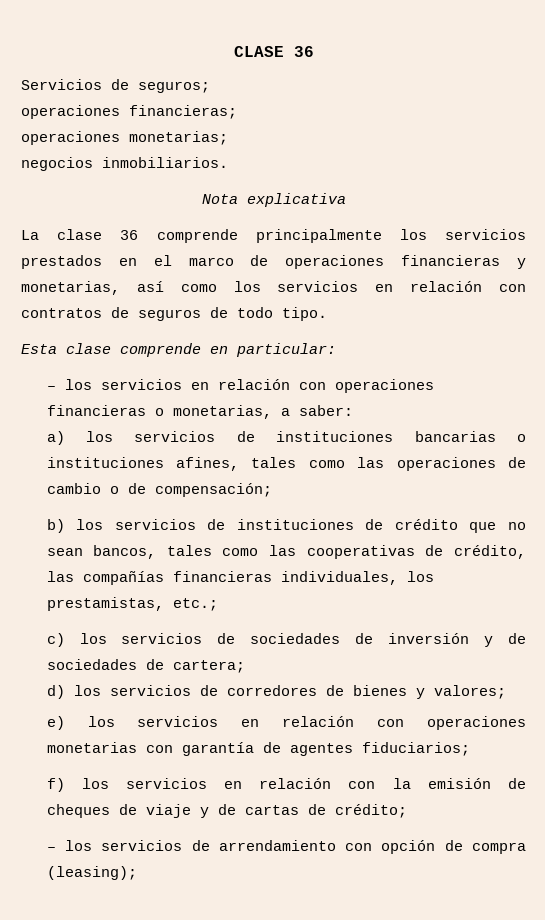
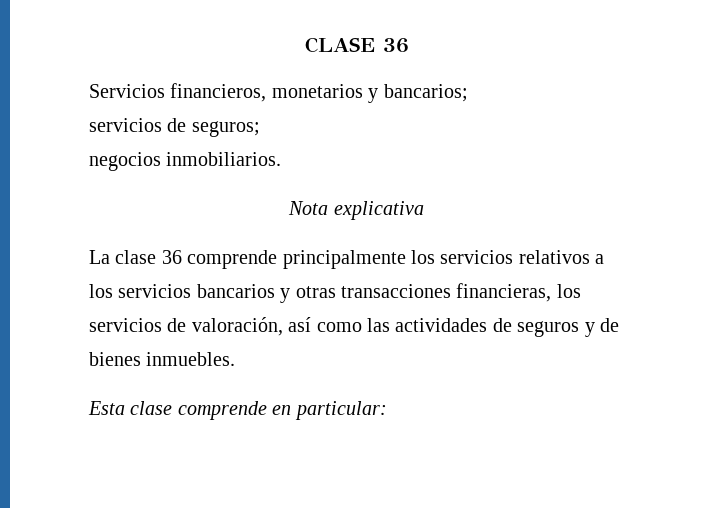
[111,79,210,93] [21,105,237,119] [21,131,228,145] de seguros; // operaciones financieras; // operaciones monetarias; -> [170,83,468,103] [89,118,260,137] financieros, monetarios y bancarios; // servicios de seguros;
[21,255,526,269] [21,281,526,295] [21,307,327,321] prestados en el marco de operaciones financieras y monetarias, así como los servicios en relación con contratos de seguros de todo tipo. -> [518,250,605,264] [89,283,581,303] [89,317,619,337] [89,352,236,366] relativos a los servicios bancarios y otras transacciones financieras, los servicios de valoración, así como las actividades de seguros y de bienes inmuebles.
[46,379,434,393] [46,405,353,419] [46,431,526,445] [46,457,527,471] [46,483,272,497] [46,519,526,533] [46,545,527,559] [46,571,434,585] [46,597,218,611] [46,633,526,647] [46,659,245,673] [46,685,506,699] [46,716,526,730] [46,742,470,756] [46,778,526,792] [46,804,407,818] [46,840,526,854] [46,866,137,880] // – los servicios en relación con operaciones financieras o monetarias, a saber: // a) los servicios de instituciones bancarias o instituciones afines, tales como las operaciones de cambio o de compensación; // b) los servicios de instituciones de crédito que no sean bancos, tales como las cooperativas de crédito, las compañías financieras individuales, los prestamistas, etc.; // c) los servicios de sociedades de inversión y de sociedades de cartera; // d) los servicios de corredores de bienes y valores; // e) los servicios en relación con operaciones monetarias con garantía de agentes fiduciarios; // f) los servicios en relación con la emisión de cheques de viaje y de cartas de crédito; // – los servicios de arrendamiento con opción de compra (leasing); -> (387, 410) none

